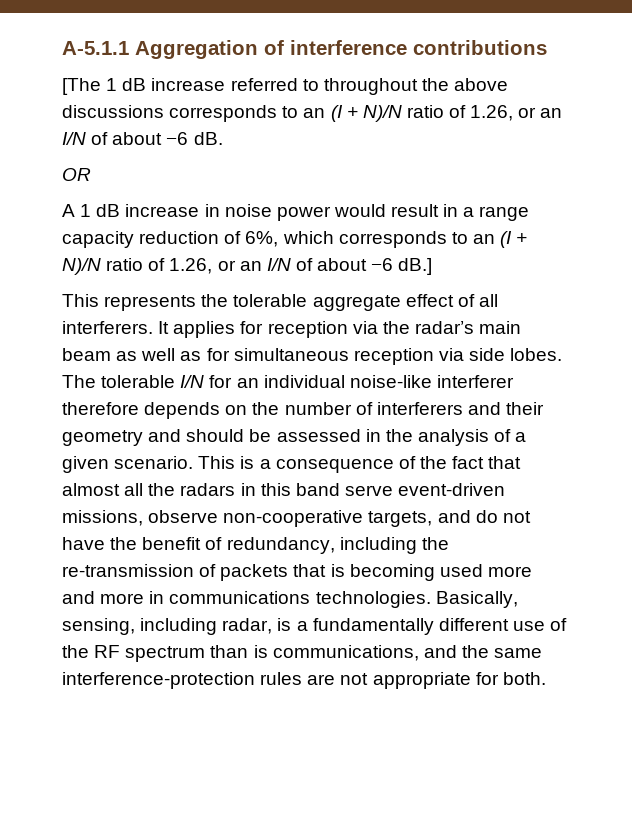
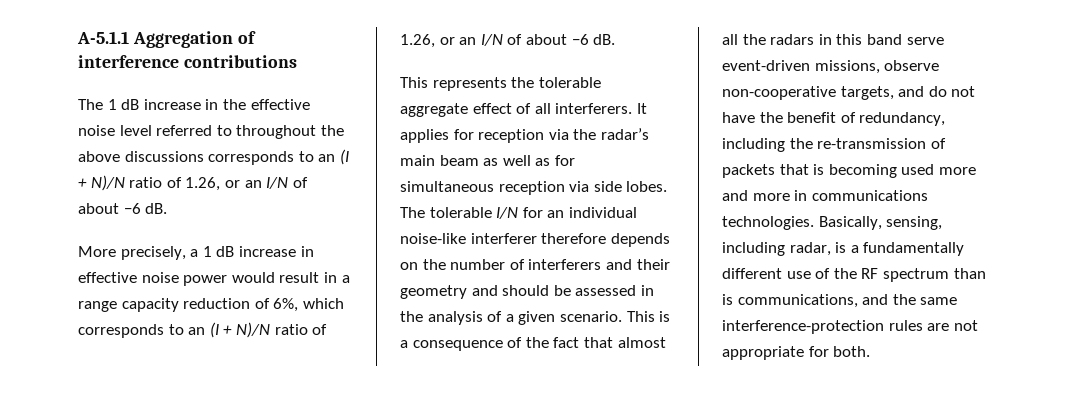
[62,78,226,95] [The 1 dB increase -> [78,99,310,110] [78,125,152,136] The 1 dB increase in the effective noise level
[62,168,91,181] [62,204,220,217] OR // A 1 dB increase in -> [78,246,314,260] [78,272,137,283] More precisely, a 1 dB increase in effective
[398,258,433,275] dB.] -> [593,34,616,45] dB.

